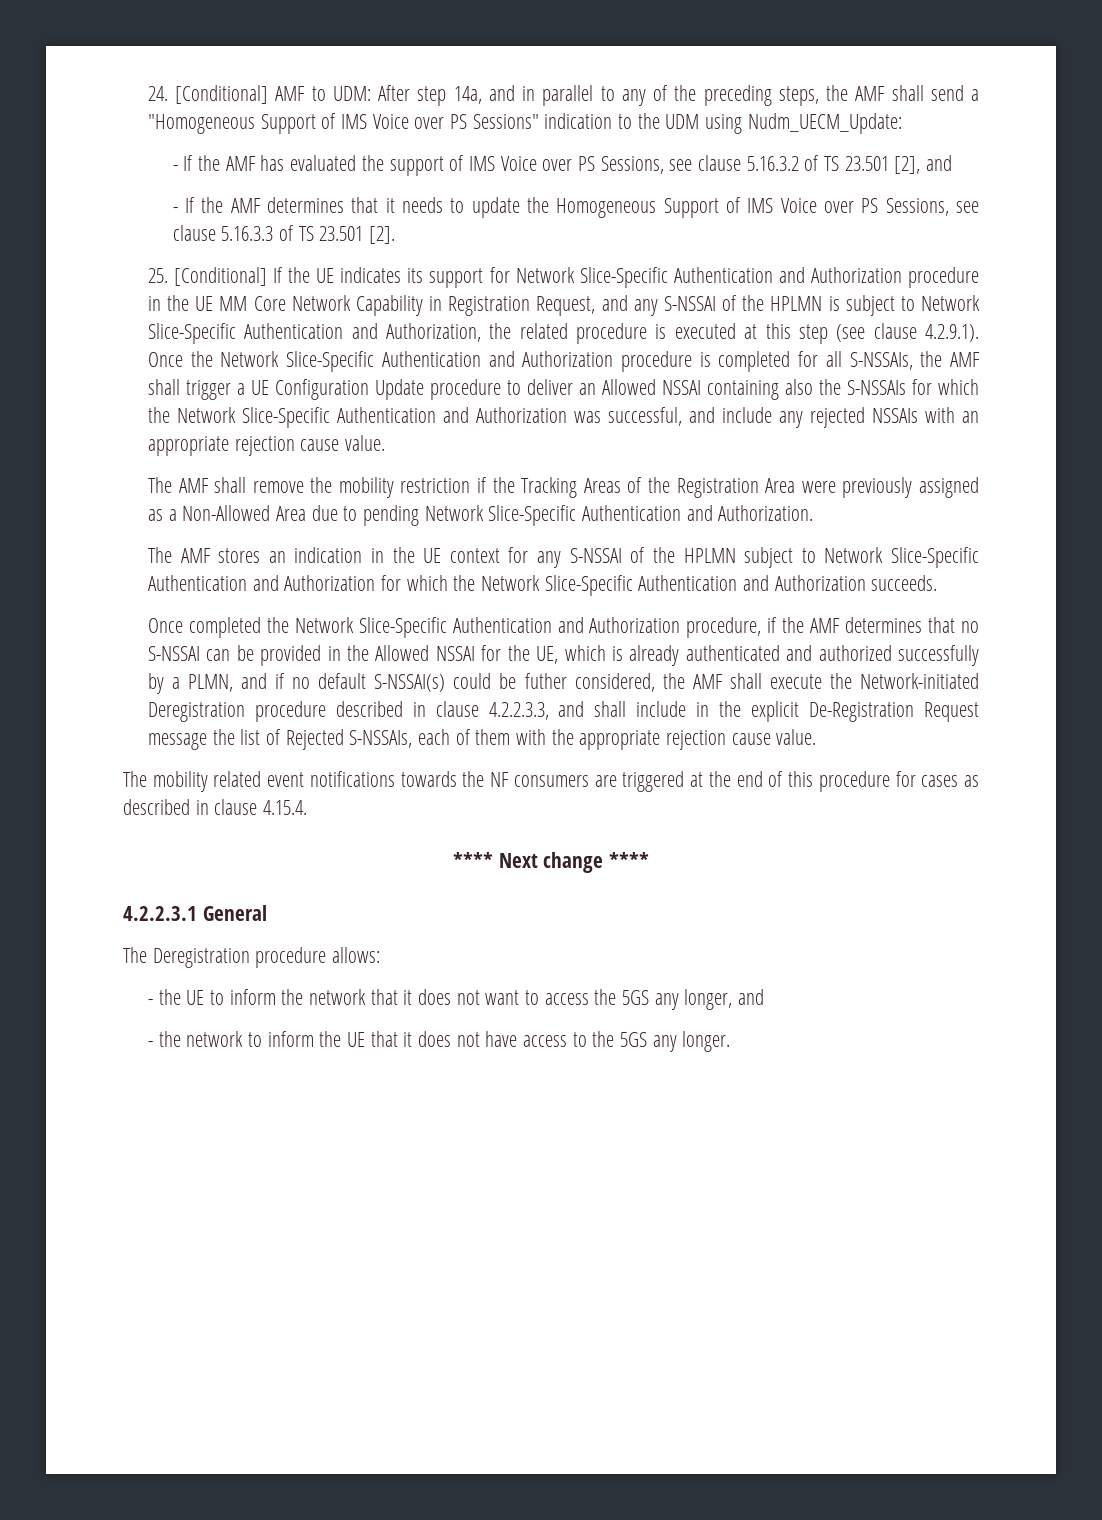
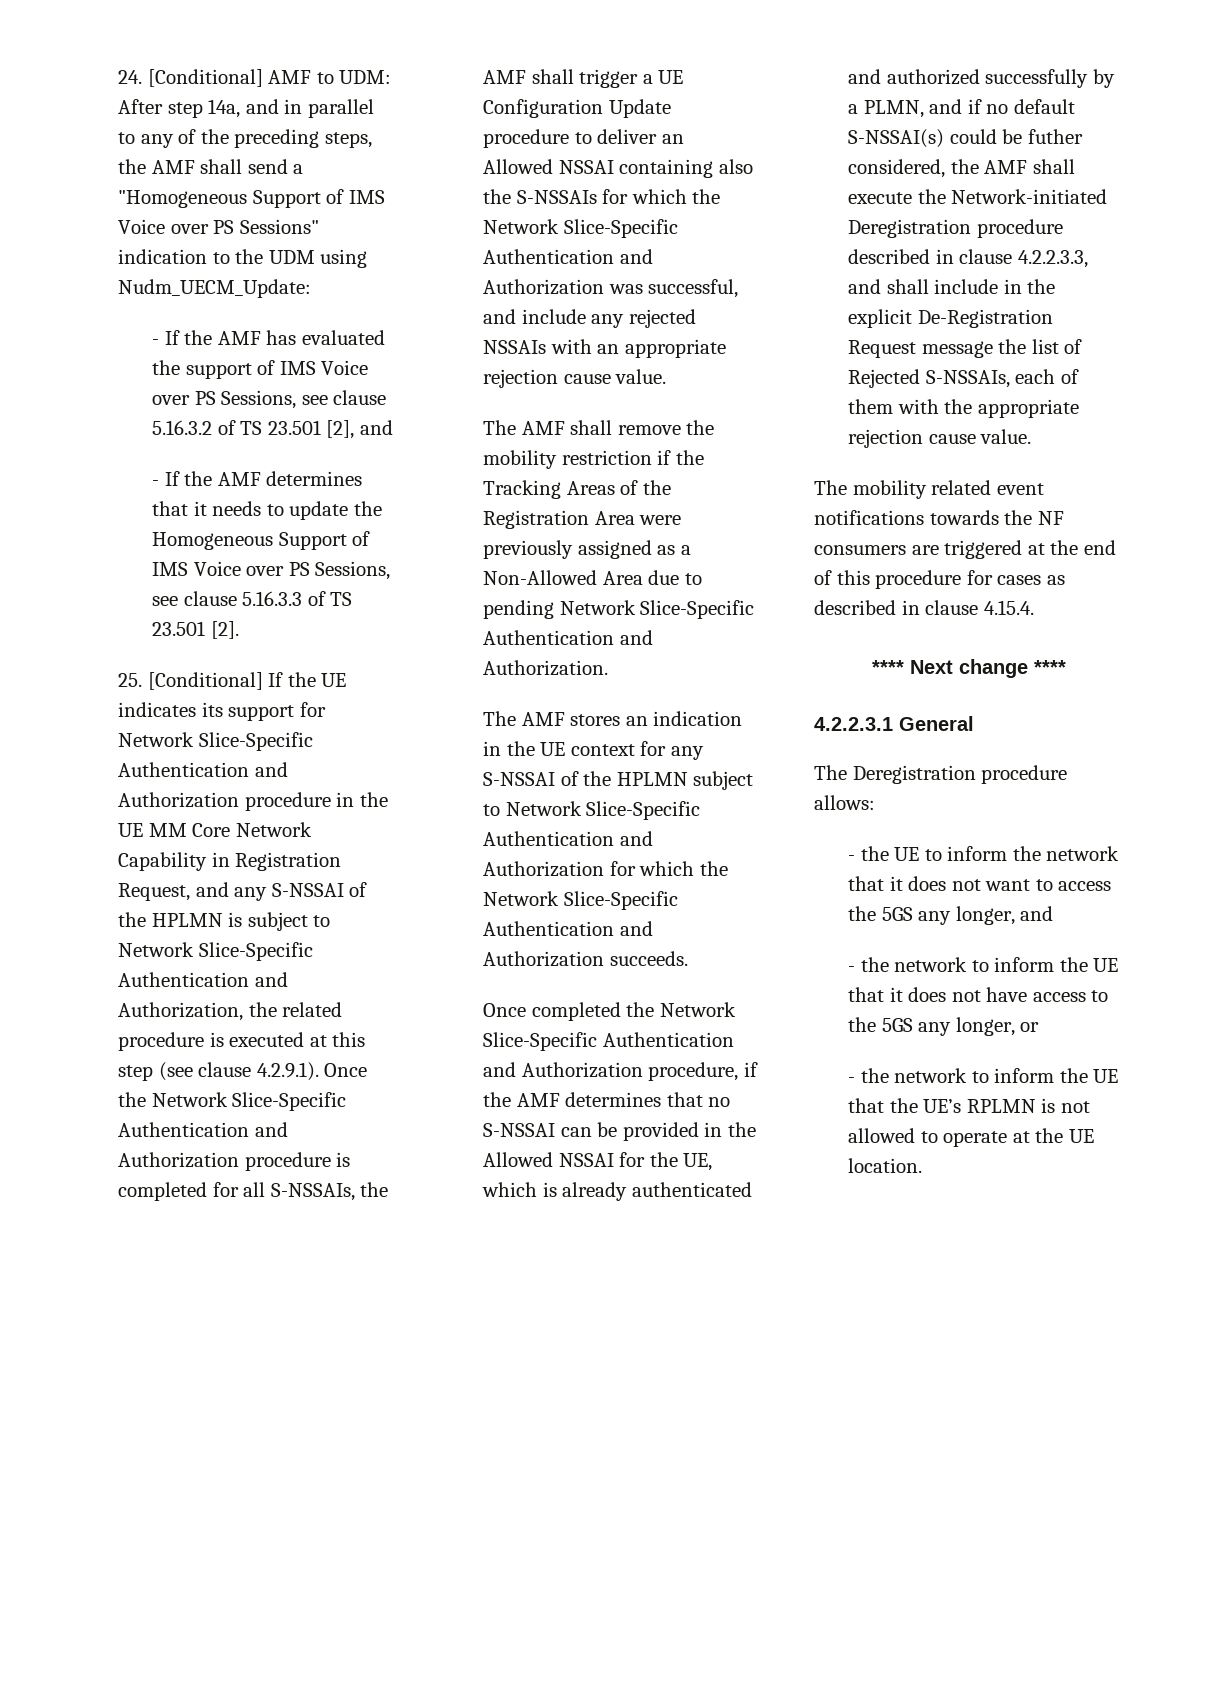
[682,1031,731,1052] longer. -> [955,1017,1040,1036] [848,1068,1119,1083] [848,1098,1090,1113] [848,1128,1094,1147] [848,1158,923,1173] longer, or // - the network to inform the UE that the UE’s RPLMN is not allowed to operate at the UE location.

